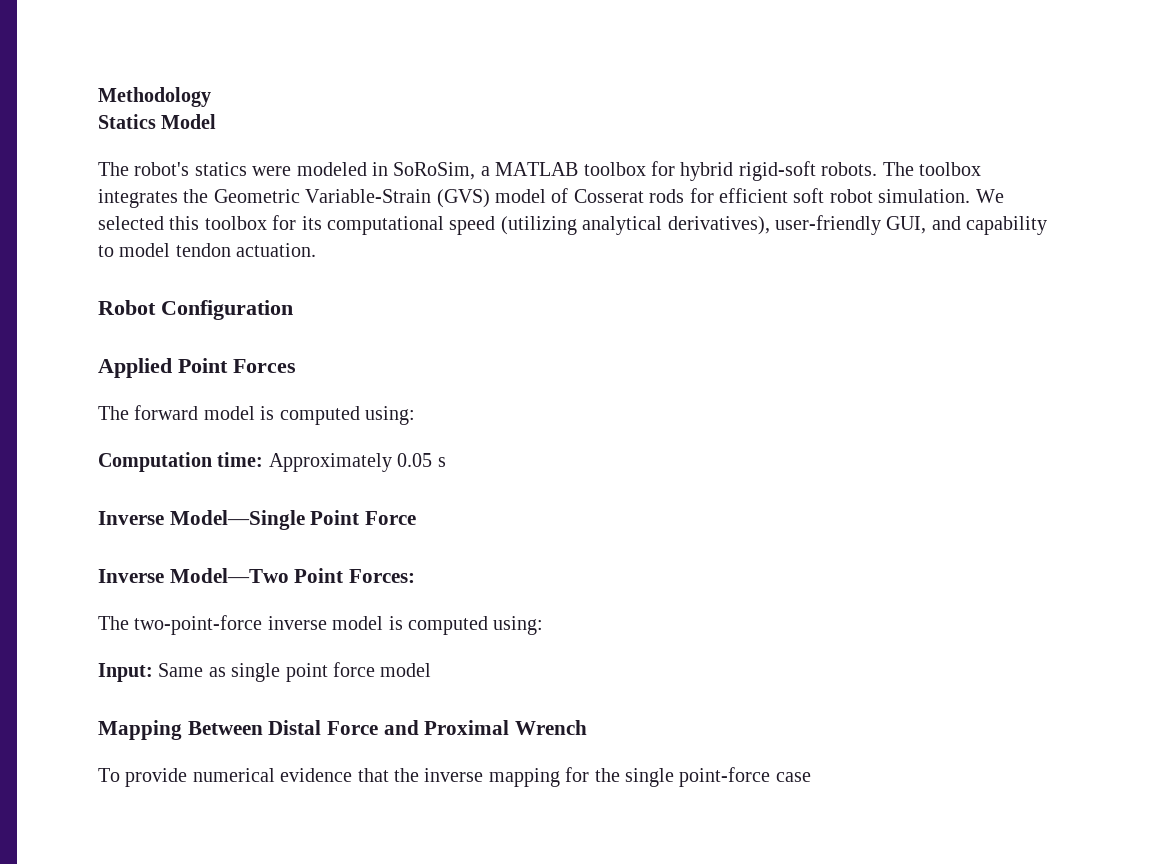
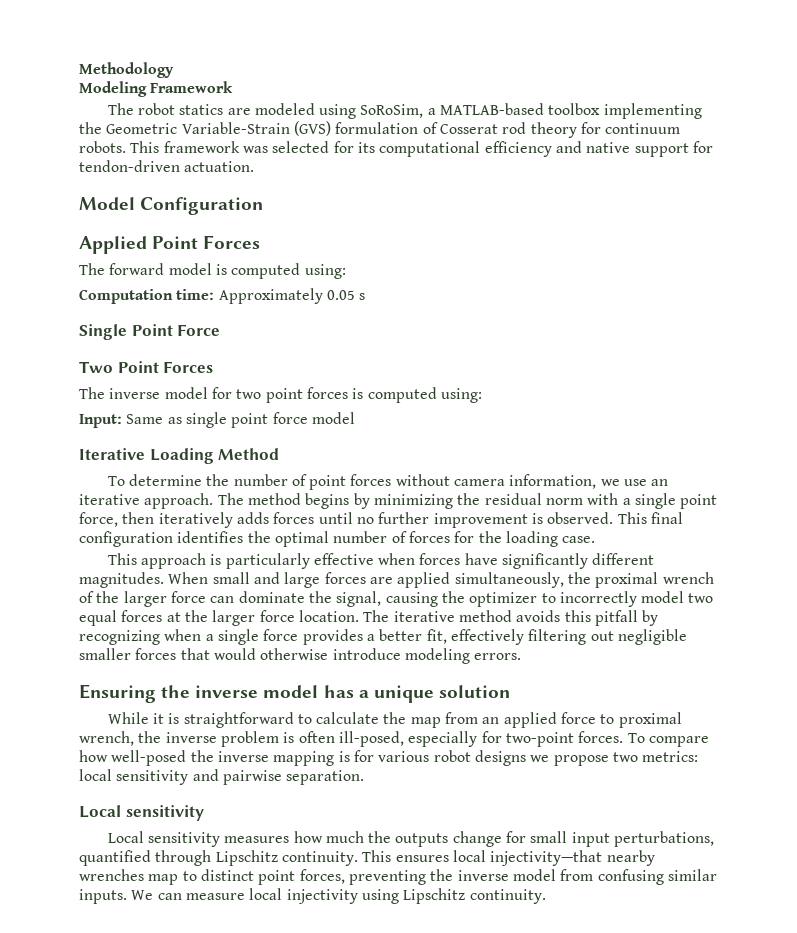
[98,114,217,129] [98,161,981,181] [98,189,178,208] Statics Model // The robot's statics were modeled in SoRoSim, a MATLAB toolbox for hybrid rigid-soft robots. The toolbox integrates -> [79,81,234,97] [107,103,702,119] Modeling Framework // The robot statics are modeled using SoRoSim, a MATLAB-based toolbox implementing
[495,189,546,203] model -> [335,122,419,134] formulation
[649,188,1004,203] [98,215,1048,235] [98,243,231,257] rods for efficient soft robot simulation. We selected this toolbox for its computational speed (utilizing analytical derivatives), user-friendly GUI, and capability to model tendon -> [502,122,681,138] [79,141,713,157] [79,160,180,172] rod theory for continuum robots. This framework was selected for its computational efficiency and native support for tendon-driven
[98,300,156,315] Robot -> [79,197,135,210] Model
[98,510,305,530] Inverse Model—Single -> [79,324,127,340] Single
[98,568,416,583] [98,615,384,635] Inverse Model—Two Point Forces: // The two-point-force inverse model -> [79,361,214,373] [79,387,348,403] Two Point Forces // The inverse model for two point forces
[98,720,588,740] [98,767,811,787] Mapping Between Distal Force and Proximal Wrench // To provide numerical evidence that the inverse mapping for the single point-force case -> [79,448,280,464] [107,474,669,490] [79,493,718,509] [79,512,683,528] [79,531,596,547] [107,553,655,569] [79,572,714,588] [79,591,714,607] [79,610,659,626] [79,629,687,645] [79,648,522,664] [79,684,510,703] [107,712,682,728] [79,731,709,747] [79,750,699,766] [79,769,365,785] [79,805,204,821] [107,831,715,847] [79,850,655,866] [79,869,717,885] [79,888,546,904] Iterative Loading Method // To determine the number of point forces without camera information, we use an iterative approach. The method begins by minimizing the residual norm with a single point force, then iteratively adds forces until no further improvement is observed. This final configuration identifies the optimal number of forces for the loading case. // This approach is particularly effective when forces have significantly different magnitudes. When small and large forces are applied simultaneously, the proximal wrench of the larger force can dominate the signal, causing the optimizer to incorrectly model two equal forces at the larger force location. The iterative method avoids this pitfall by recognizing when a single force provides a better fit, effectively filtering out negligible smaller forces that would otherwise introduce modeling errors. // Ensuring the inverse model has a unique solution // While it is straightforward to calculate the map from an applied force to proximal wrench, the inverse problem is often ill-posed, especially for two-point forces. To compare how well-posed the inverse mapping is for various robot designs we propose two metrics: local sensitivity and pairwise separation. // Local sensitivity // Local sensitivity measures how much the outputs change for small input perturbations, quantified through Lipschitz continuity. This ensures local injectivity—that nearby wrenches map to distinct point forces, preventing the inverse model from confusing similar inputs. We can measure local injectivity using Lipschitz continuity.

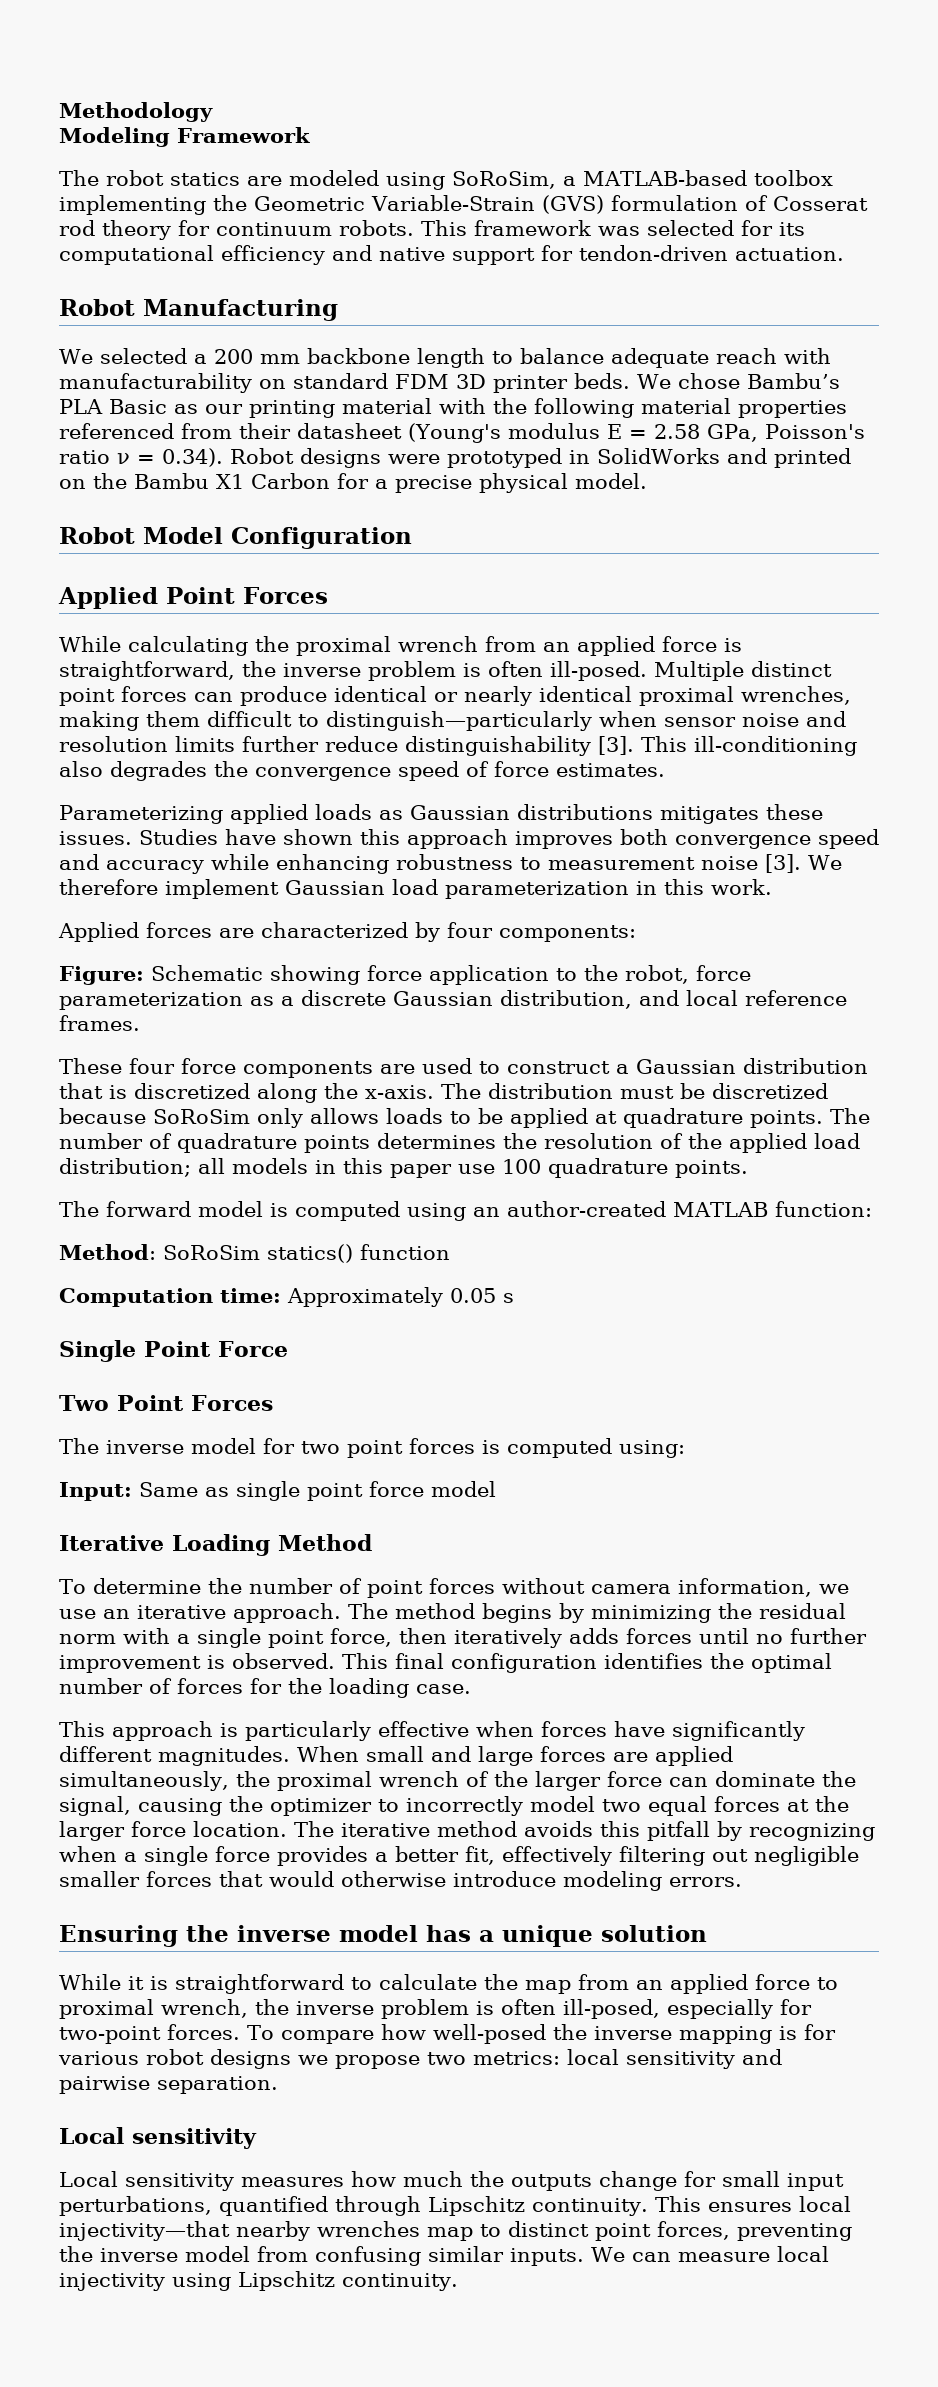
(255, 166) none -> [59,299,338,321] [59,348,831,368] [59,373,840,393] [59,398,847,418] [59,423,865,443] [59,448,851,468] [59,473,647,493] [59,527,135,544] Robot Manufacturing // We selected a 200 mm backbone length to balance adequate reach with manufacturability on standard FDM 3D printer beds. We chose Bambu’s PLA Basic as our printing material with the following material properties referenced from their datasheet (Young's modulus E = 2.58 GPa, Poisson's ratio ν = 0.34). Robot designs were prototyped in SolidWorks and printed on the Bambu X1 Carbon for a precise physical model. // Robot
(261, 242) none -> [59,636,742,656] [59,661,832,681] [59,686,851,706] [59,711,846,731] [59,736,857,756] [59,761,665,781] [59,804,823,824] [59,829,879,849] [59,854,842,874] [59,879,772,899] [58,922,636,942] [59,965,751,985] [59,990,847,1010] [59,1015,140,1031] [59,1058,868,1078] [59,1083,828,1103] [59,1108,870,1128] [59,1133,860,1153] [59,1158,748,1178] // While calculating the proximal wrench from an applied force is straightforward, the inverse problem is often ill-posed. Multiple distinct point forces can produce identical or nearly identical proximal wrenches, making them difficult to distinguish—particularly when sensor noise and resolution limits further reduce distinguishability [3]. This ill-conditioning also degrades the convergence speed of force estimates. // Parameterizing applied loads as Gaussian distributions mitigates these issues. Studies have shown this approach improves both convergence speed and accuracy while enhancing robustness to measurement noise [3]. We therefore implement Gaussian load parameterization in this work. // Applied forces are characterized by four components: // Figure: Schematic showing force application to the robot, force parameterization as a discrete Gaussian distribution, and local reference frames. // These four force components are used to construct a Gaussian distribution that is discretized along the x-axis. The distribution must be discretized because SoRoSim only allows loads to be applied at quadrature points. The number of quadrature points determines the resolution of the applied load distribution; all models in this paper use 100 quadrature points.
[304,264,346,279] using: -> [407,1201,872,1221] [59,1244,450,1263] using an author-created MATLAB function: // Method: SoRoSim statics() function

